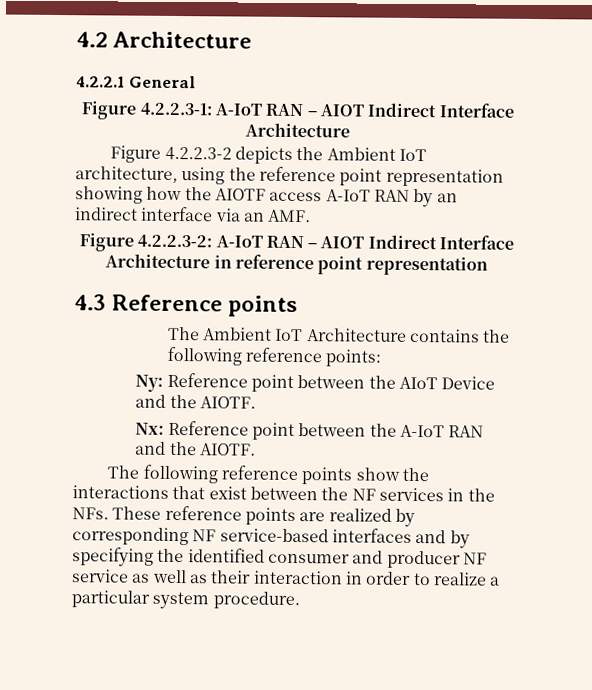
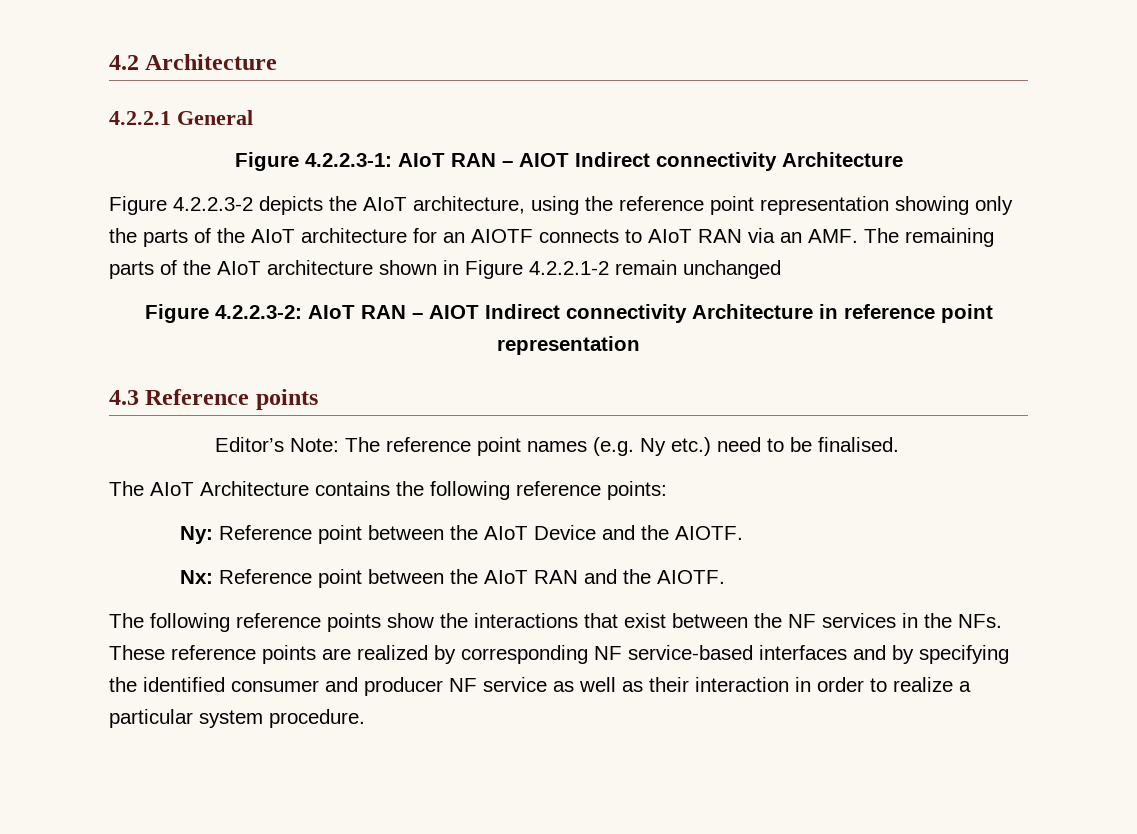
[215,102,515,118] A-IoT RAN – AIOT Indirect Interface -> [397,152,777,171] AIoT RAN – AIOT Indirect connectivity
[326,147,428,162] Ambient IoT -> [363,197,407,211] AIoT
[146,186,458,208] [75,206,312,223] how the AIOTF access A-IoT RAN by an indirect interface via an AMF. -> [975,196,1013,215] [109,228,994,247] [109,260,781,279] only the parts of the AIoT architecture for an AIOTF connects to AIoT RAN via an AMF. The remaining parts of the AIoT architecture shown in Figure 4.2.2.1-2 remain unchanged
[215,234,515,250] A-IoT RAN – AIOT Indirect Interface -> [307,304,687,323] AIoT RAN – AIOT Indirect connectivity
[167,326,304,342] The Ambient IoT -> [215,437,900,456] [109,481,194,496] Editor’s Note: The reference point names (e.g. Ny etc.) need to be finalised. // The AIoT
[400,424,446,438] A-IoT -> [483,570,528,584] AIoT

